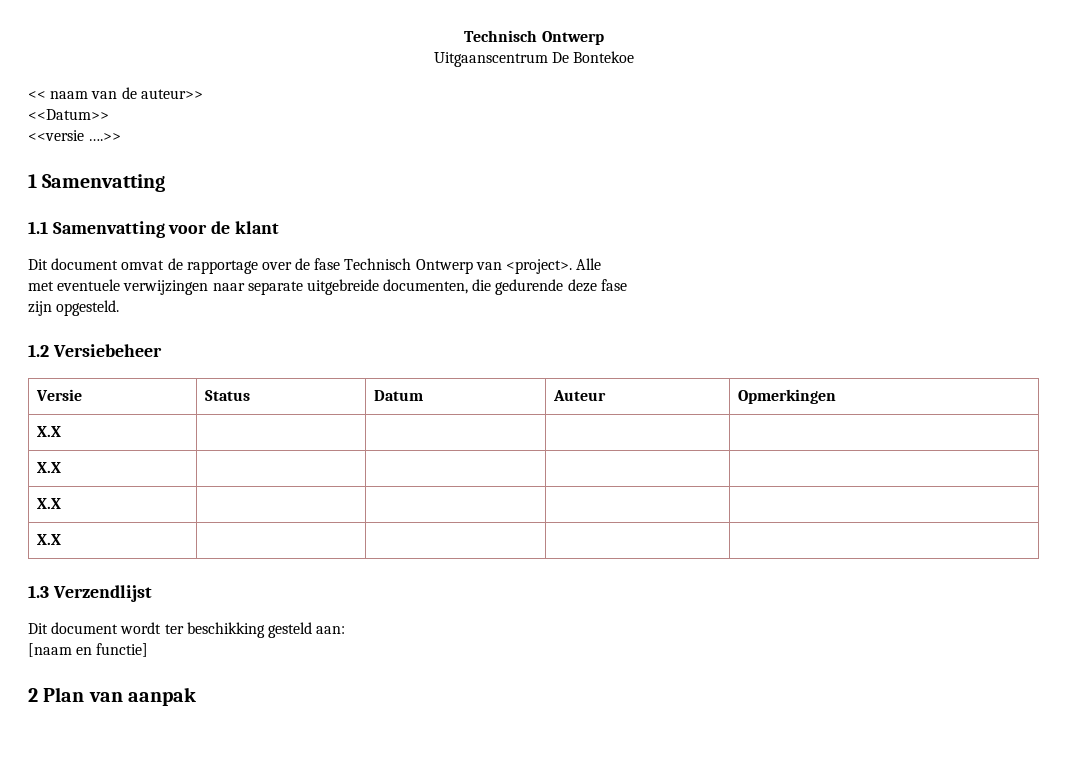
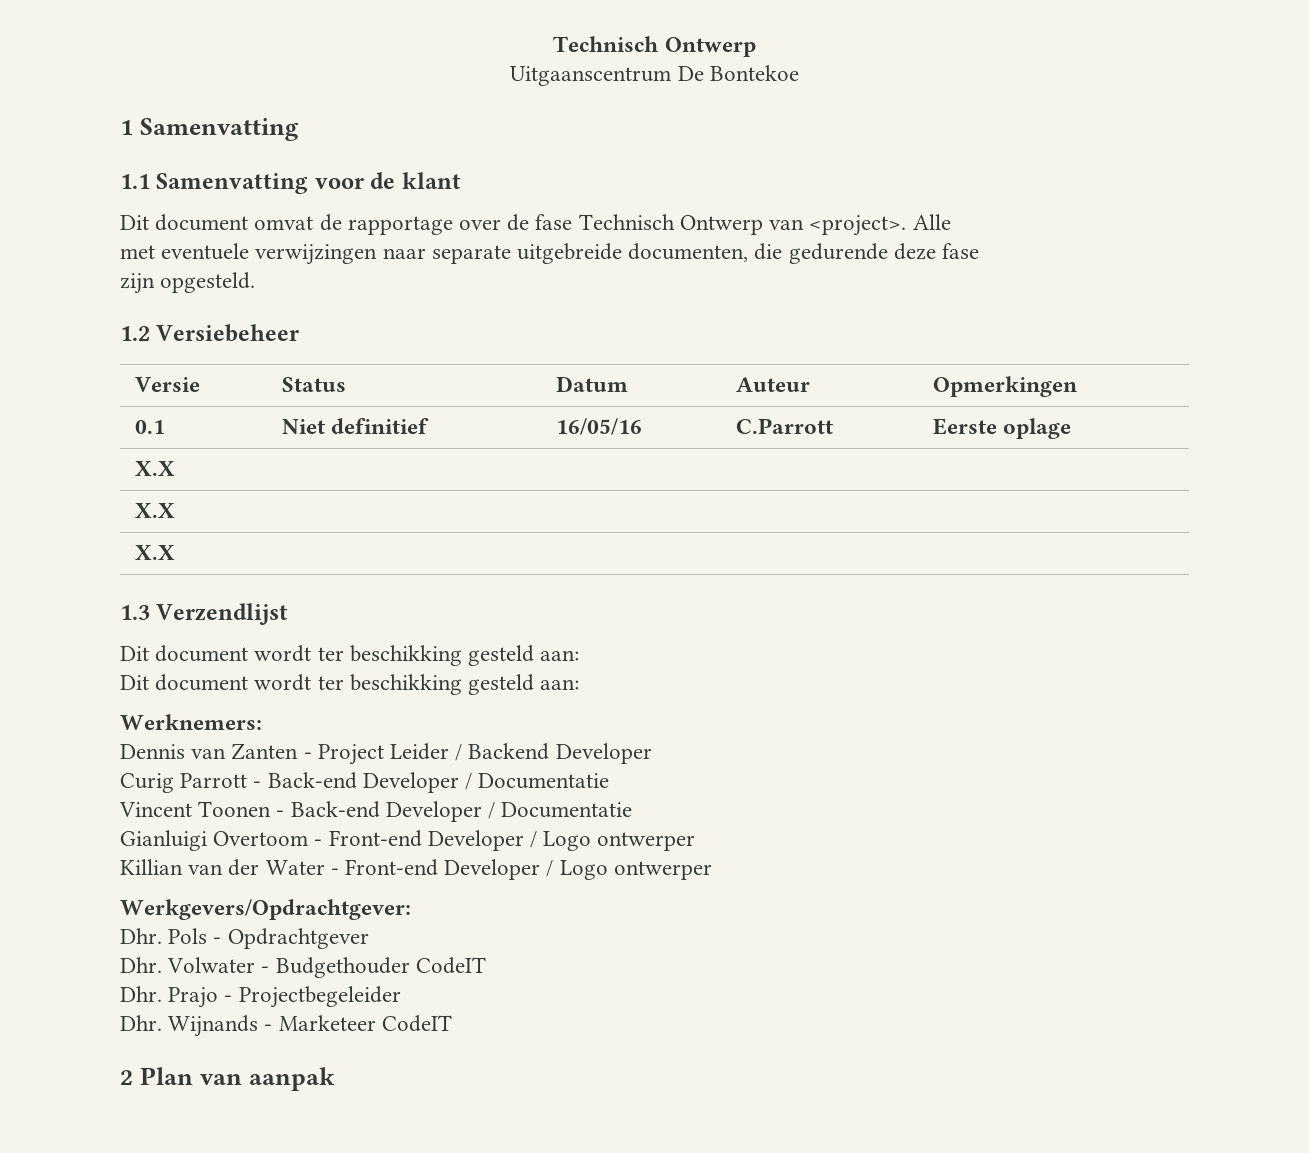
[28,87,203,99] [28,109,109,120] [28,130,122,141] // << naam van de auteur>> // <<Datum>> // <<versie ….>> -> (799, 73) none
[36,426,61,437] X.X | | | | -> [134,420,165,434] [281,418,429,434] [555,418,642,435] [735,418,833,434] [932,418,1071,439] 0.1 | Niet definitief | 16/05/16 | C.Parrott | Eerste oplage
[28,643,149,657] [naam en functie] -> [120,674,580,695] [120,714,262,730] [120,743,652,765] [120,772,610,793] [119,801,633,822] [120,830,696,851] [120,859,712,880] [120,899,411,920] [120,928,369,949] [120,957,486,978] [120,986,401,1008] [120,1015,452,1037] Dit document wordt ter beschikking gesteld aan: // Werknemers: // Dennis van Zanten - Project Leider / Backend Developer // Curig Parrott - Back-end Developer / Documentatie // Vincent Toonen - Back-end Developer / Documentatie // Gianluigi Overtoom - Front-end Developer / Logo ontwerper // Killian van der Water - Front-end Developer / Logo ontwerper // Werkgevers/Opdrachtgever: // Dhr. Pols - Opdrachtgever // Dhr. Volwater - Budgethouder CodeIT // Dhr. Prajo - Projectbegeleider // Dhr. Wijnands - Marketeer CodeIT

